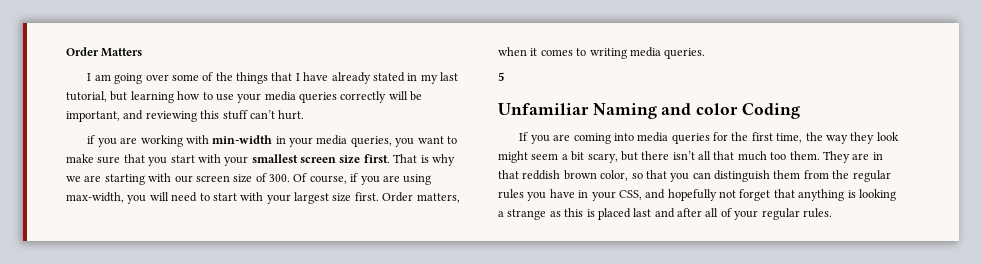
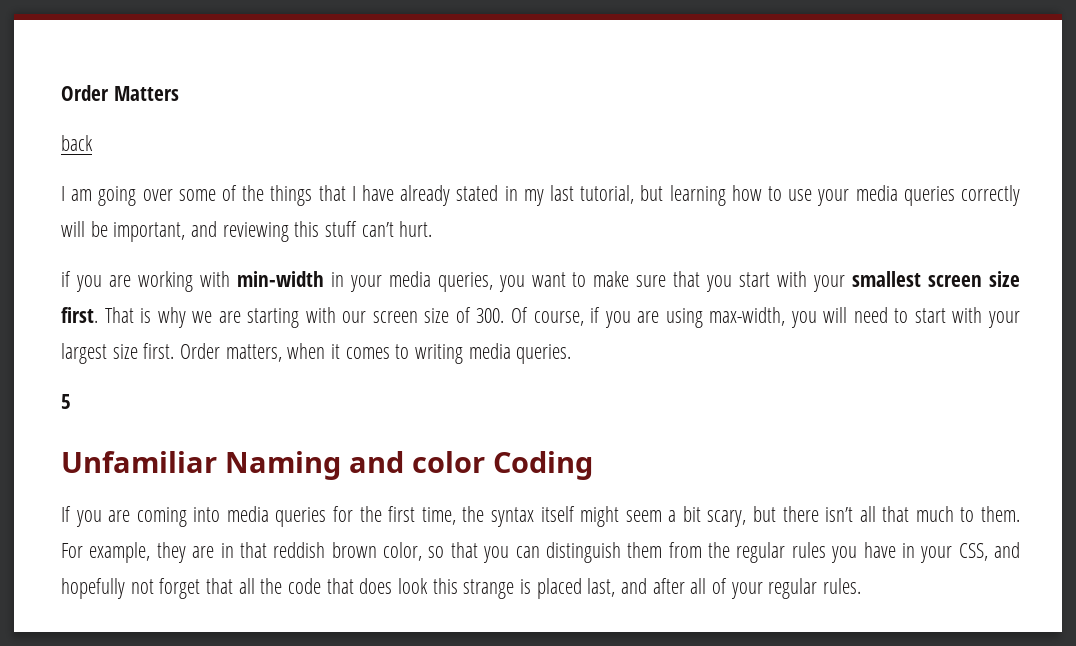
(143, 52) none -> [61,135,93,151] // back
[825,132,899,144] way they look -> [490,506,575,527] syntax itself
[770,151,850,163] too them. They -> [960,506,1021,522] [61,542,186,563] to them. For example, they
[798,189,896,201] [498,208,584,220] anything is looking a strange as this -> [238,578,515,599] all the code that does look this strange
[633,208,652,217] last -> [587,578,616,597] last,

